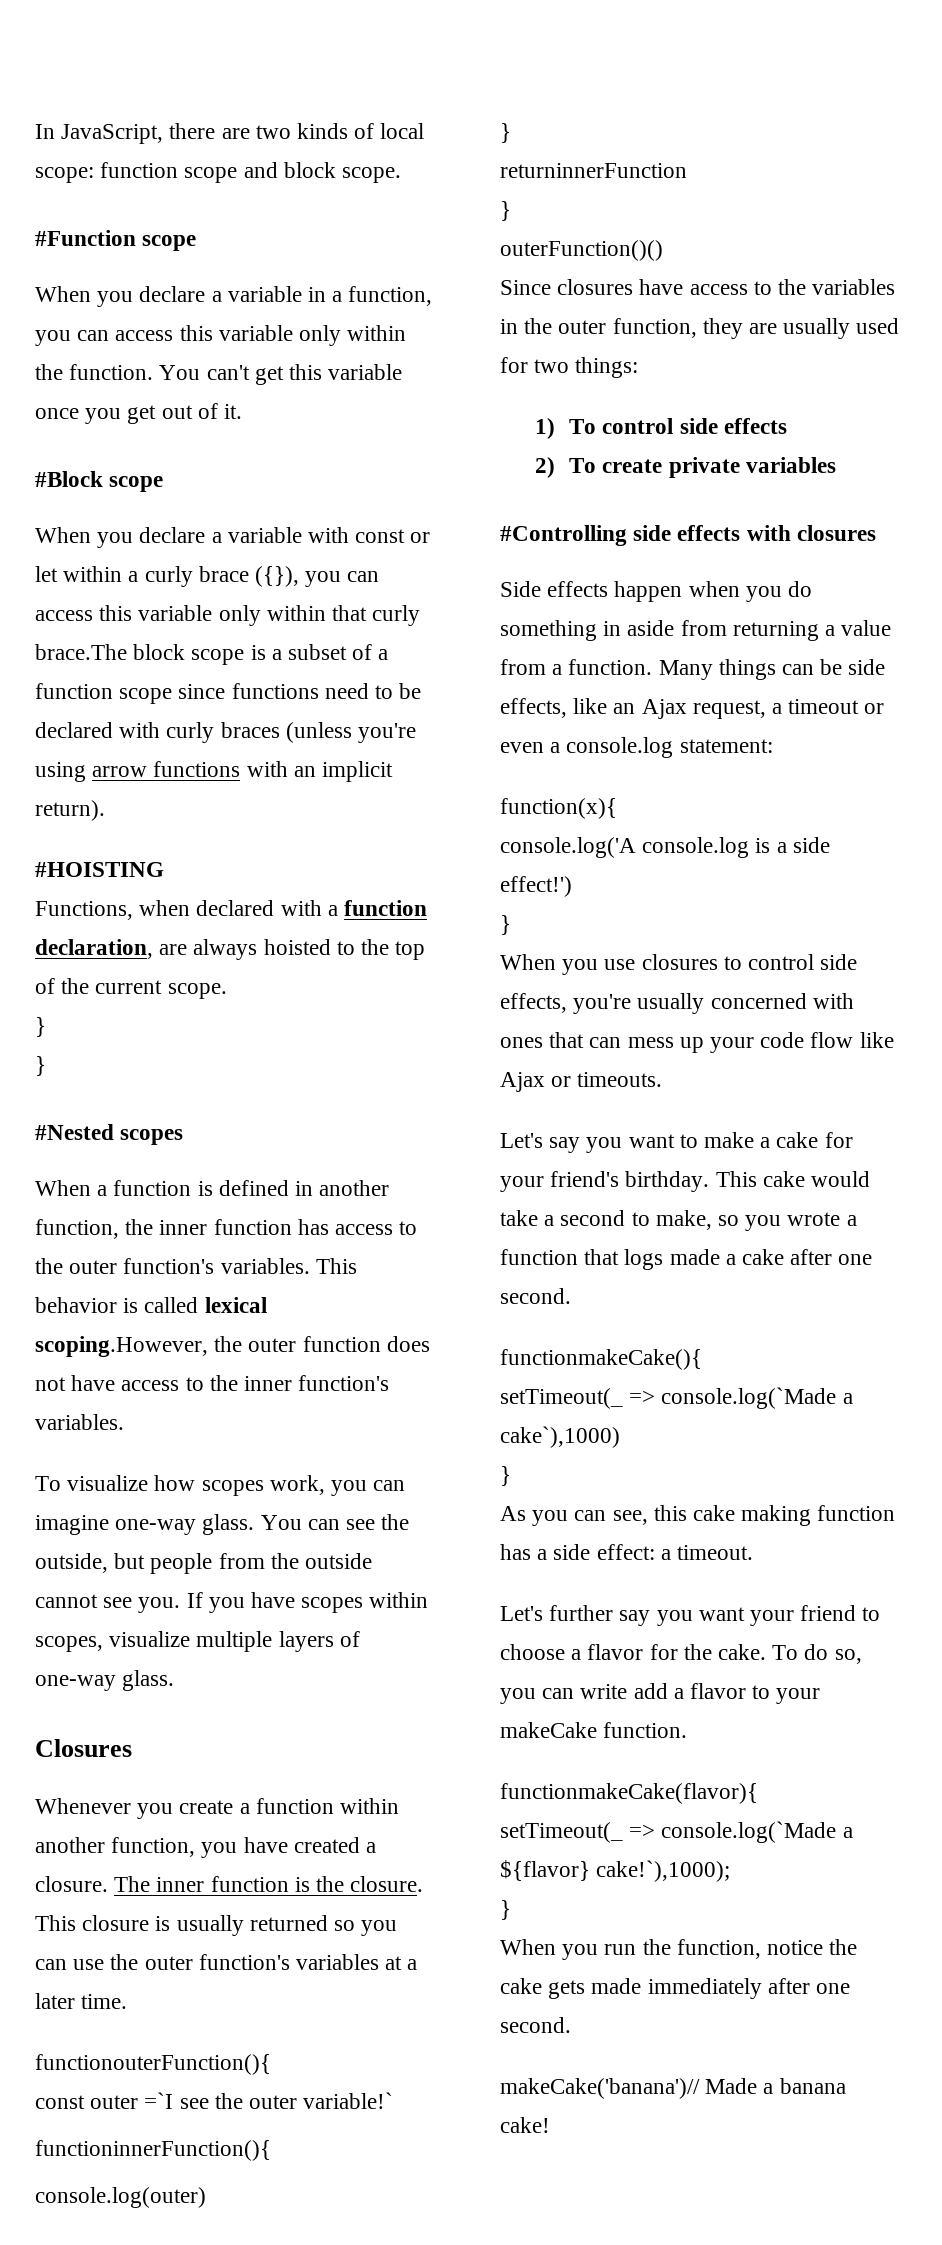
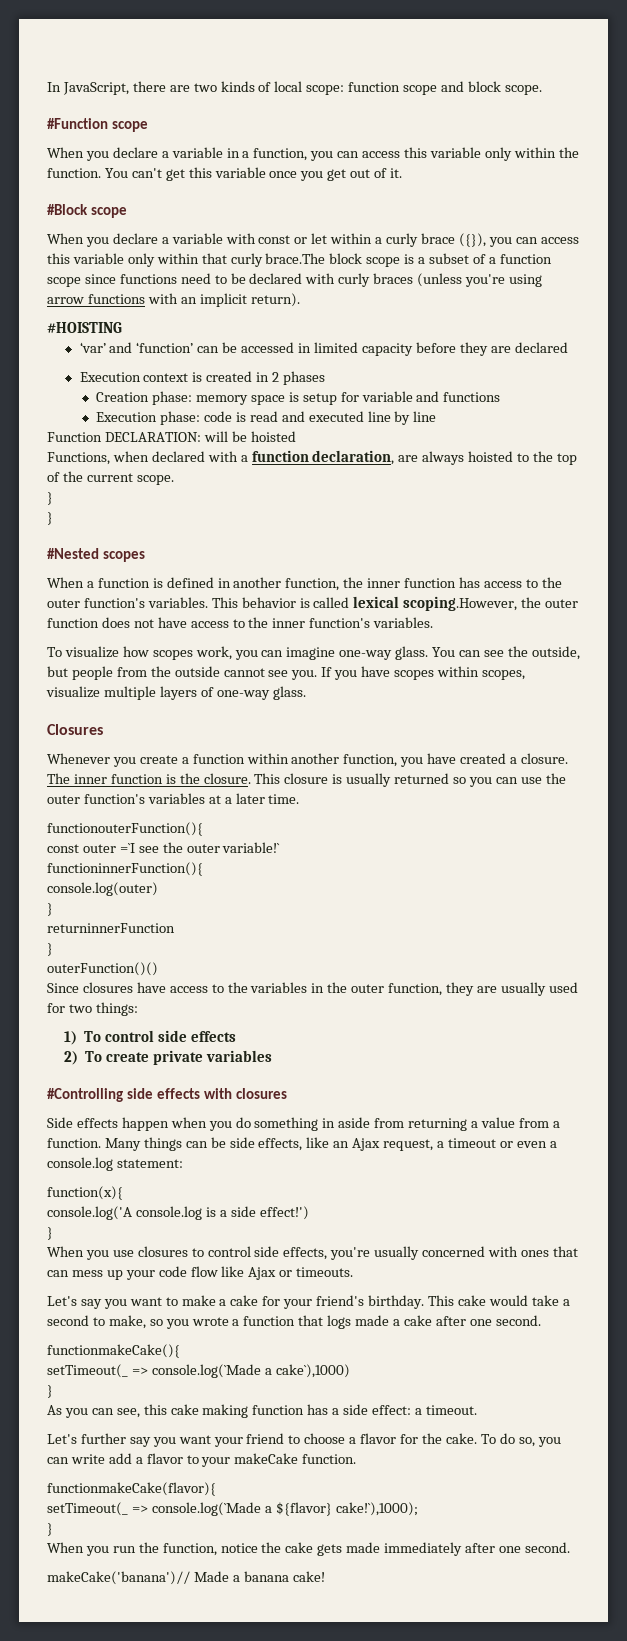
(164, 869) none -> [79,342,568,356] [79,371,326,385] [96,391,501,405] [96,411,437,425] [47,431,296,442] // ‘var’ and ‘function’ can be accessed in limited capacity before they are declared // Execution context is created in 2 phases // Creation phase: memory space is setup for variable and functions // Execution phase: code is read and executed line by line // Function DECLARATION: will be hoisted

